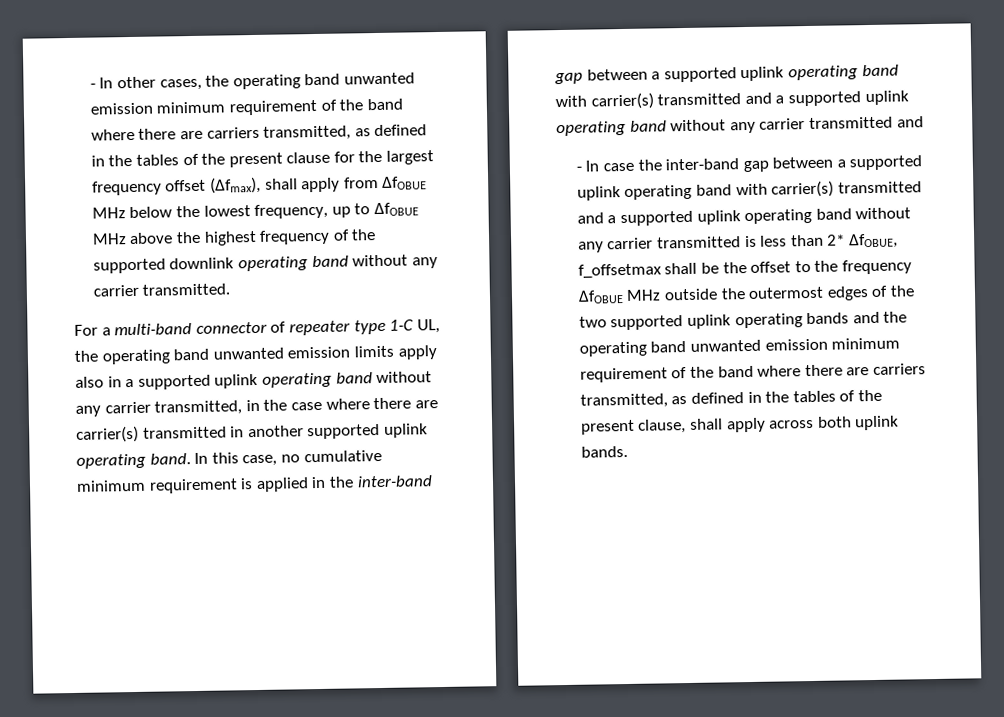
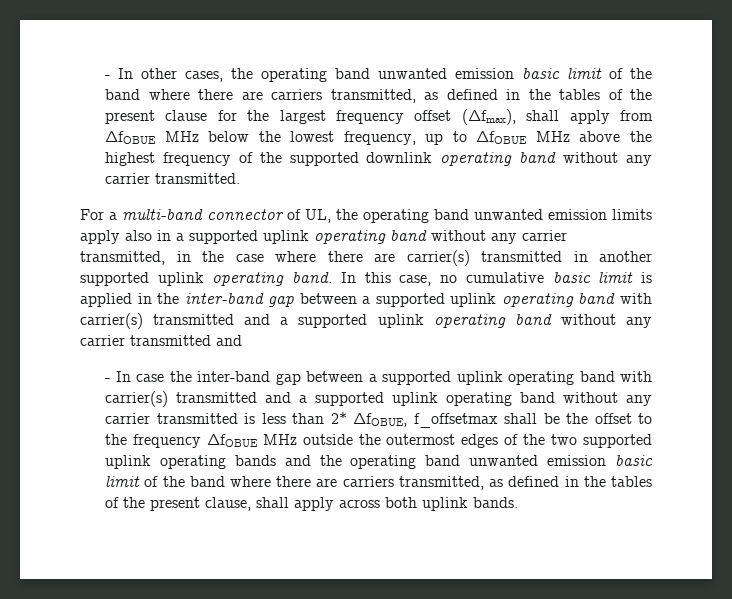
[156,99,318,116] minimum requirement -> [522,68,603,79] basic limit
[288,319,415,336] repeater type 1-C -> (301, 214) none
[76,478,238,494] minimum requirement -> [552,272,634,283] basic limit
[831,337,901,350] [579,367,668,383] minimum requirement -> [615,455,654,466] [105,476,141,487] basic limit

